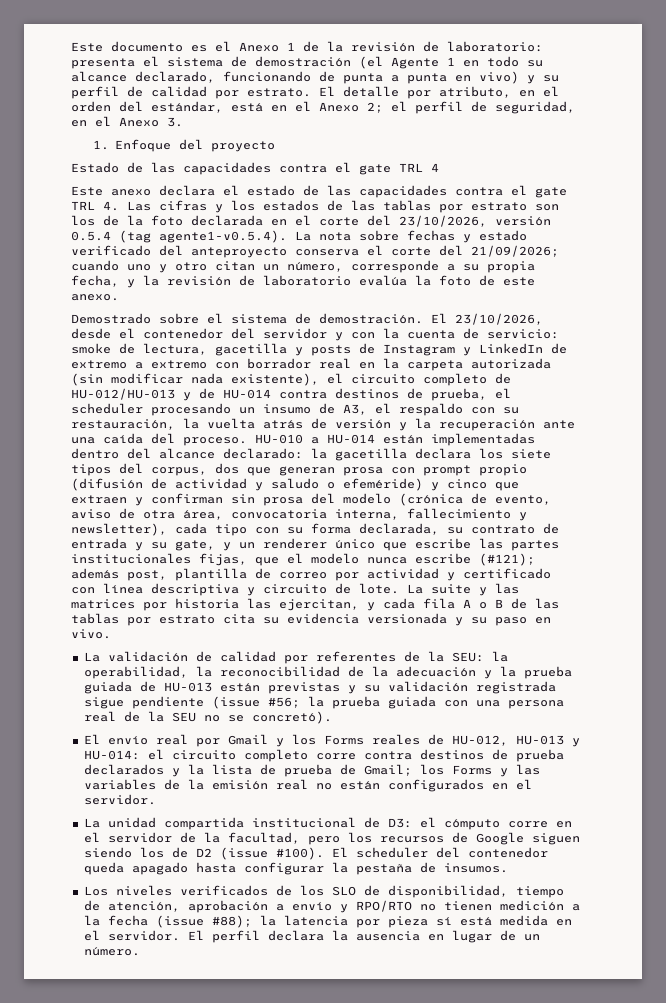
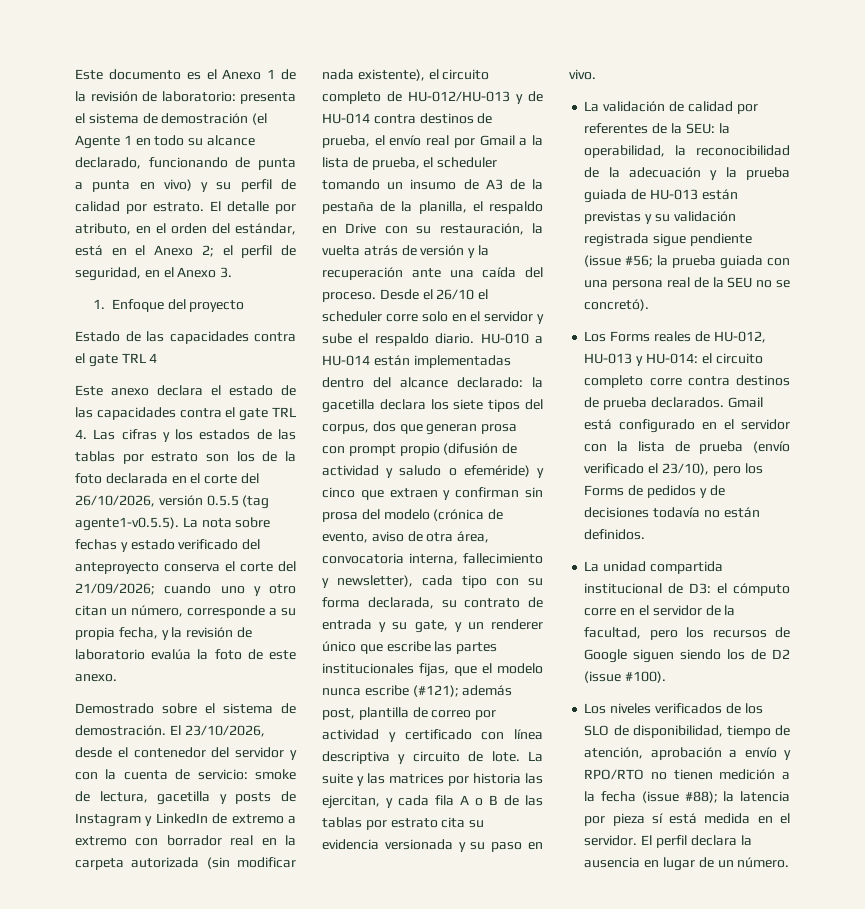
[399,215,551,227] [71,230,287,243] 23/10/2026, versión 0.5.4 (tag agente1-v0.5.4). -> [75,495,270,509] [75,517,179,531] 26/10/2026, versión 0.5.5 (tag agente1-v0.5.5).
[71,403,463,416] scheduler procesando un insumo de A3, el respaldo -> [389,135,543,148] [322,157,498,170] [322,179,543,190] [322,201,543,214] [322,223,377,234] envío real por Gmail a la lista de prueba, el scheduler tomando un insumo de A3 de la pestaña de la planilla, el respaldo en Drive
(247, 441) none -> [379,289,489,300] [322,311,544,324] [322,333,475,346] Desde el 26/10 el scheduler corre solo en el servidor y sube el respaldo diario.
[83,734,316,747] El envío real por Gmail y los -> [584,331,607,342] Los
[83,764,540,777] [83,779,532,792] [83,794,156,805] declarados y la lista de prueba de Gmail; los Forms y las variables de la emisión real no están configurados en el servidor. -> [650,397,763,408] [584,419,790,433] [584,441,790,454] [584,463,763,476] [584,485,725,498] [584,507,760,518] [584,529,646,540] declarados. Gmail está configurado en el servidor con la lista de prueba (envío verificado el 23/10), pero los Forms de pedidos y de decisiones todavía no están definidos.
[331,847,548,858] [83,862,508,875] El scheduler del contenedor queda apagado hasta configurar la pestaña de insumos. -> (667, 677) none

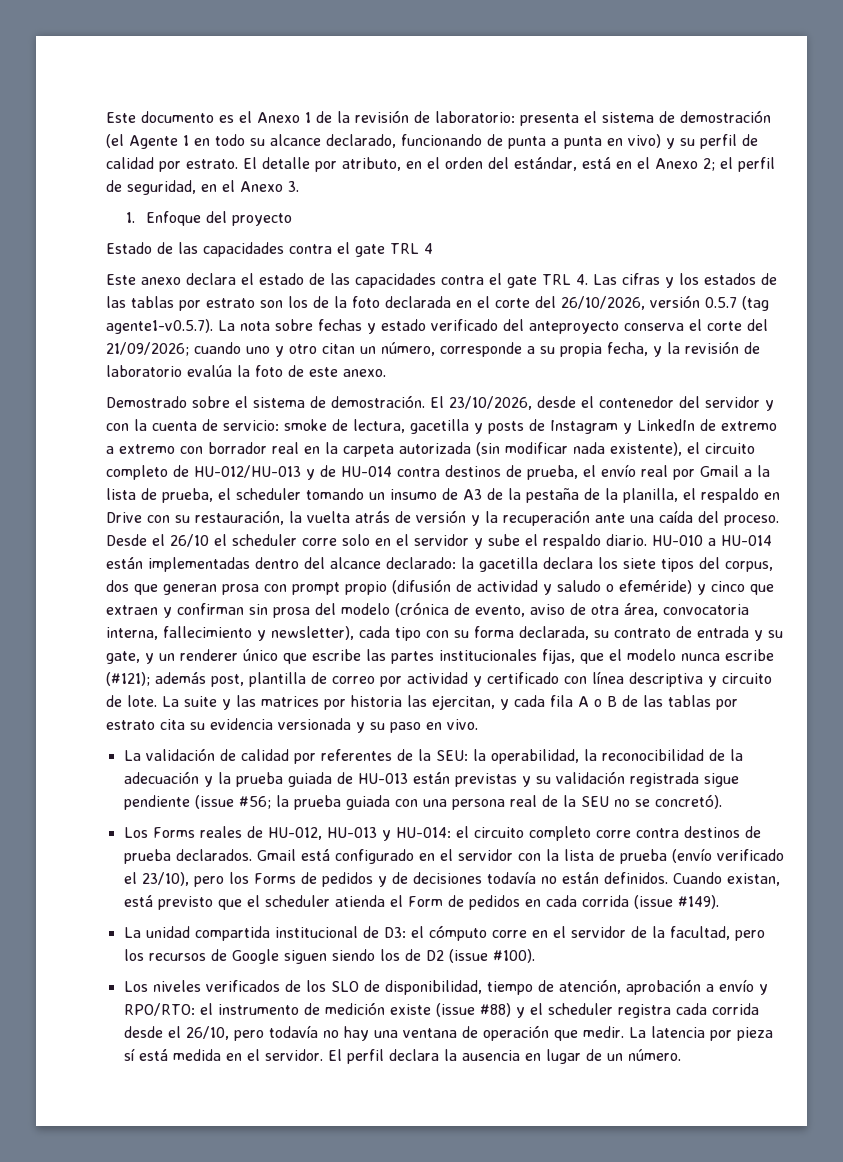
[206,495,270,509] [75,517,179,531] 0.5.5 (tag agente1-v0.5.5). -> [705,296,769,311] [106,319,213,334] 0.5.7 (tag agente1-v0.5.7).
(646, 534) none -> [672,872,780,886] [123,895,719,910] Cuando existan, está previsto que el scheduler atienda el Form de pedidos en cada corrida (issue #149).
[584,769,790,780] [584,791,735,803] RPO/RTO no tienen medición a la fecha (issue #88); la -> [123,1002,759,1018] [123,1025,646,1041] RPO/RTO: el instrumento de medición existe (issue #88) y el scheduler registra cada corrida desde el 26/10, pero todavía no hay una ventana de operación que medir. La

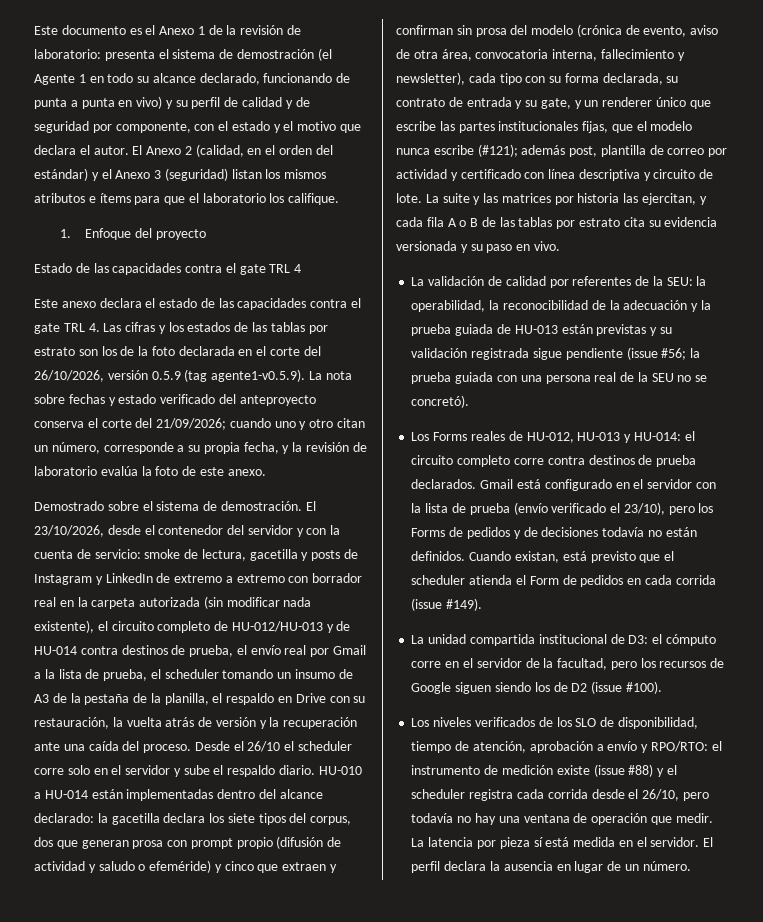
[159,157,775,172] [106,180,299,195] por estrato. El detalle por atributo, en el orden del estándar, está en el Anexo 2; el perfil de seguridad, en el Anexo 3. -> [285,97,310,109] [34,121,362,133] [34,144,333,157] [34,168,327,181] [34,193,340,205] y de seguridad por componente, con el estado y el motivo que declara el autor. El Anexo 2 (calidad, en el orden del estándar) y el Anexo 3 (seguridad) listan los mismos atributos e ítems para que el laboratorio los califique.
[705,296,769,311] [106,319,213,334] 0.5.7 (tag agente1-v0.5.7). -> [151,369,306,382] 0.5.9 (tag agente1-v0.5.9).

